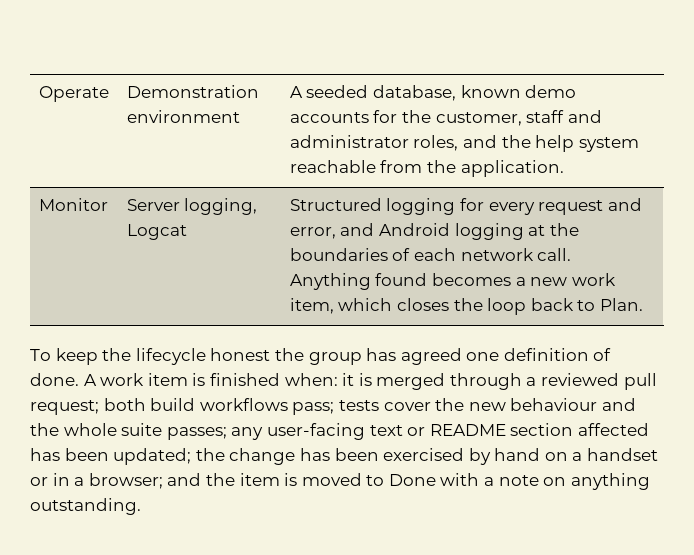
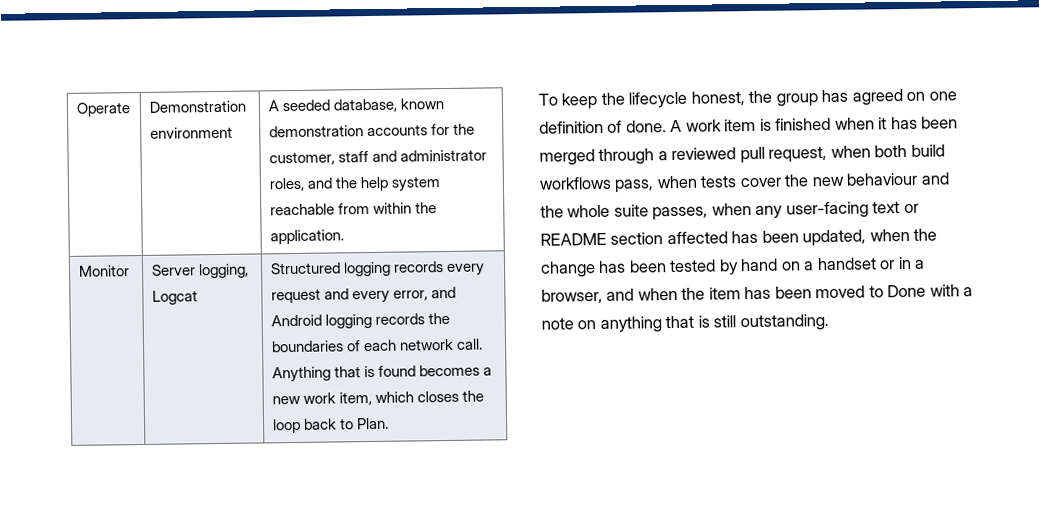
[525,85,577,98] demo -> [268,125,364,138] demonstration
(423, 166) none -> [372,202,412,214] within
[459,198,484,211] for -> [392,261,444,273] records
(642, 204) none -> [351,290,390,304] every
[528,225,546,236] at -> [374,313,425,325] records
(371, 281) none -> [333,365,375,378] that is
[210,348,271,361] honest -> [690,91,745,106] honest,
(462, 356) none -> [906,91,926,101] on
[284,373,372,386] when: it is -> [834,116,959,130] when it has been
[30,400,99,415] request; -> [768,145,871,163] request, when
[292,402,335,415] pass; -> [614,175,698,193] pass, when
[166,427,227,440] passes; -> [652,203,752,221] passes, when
[113,448,192,465] updated; -> [802,228,910,247] updated, when
[383,448,465,461] exercised -> [669,259,717,273] tested
[88,473,298,489] browser; and the item is -> [541,286,812,304] browser, and when the item has been
(650, 481) none -> [665,315,737,329] that is still

